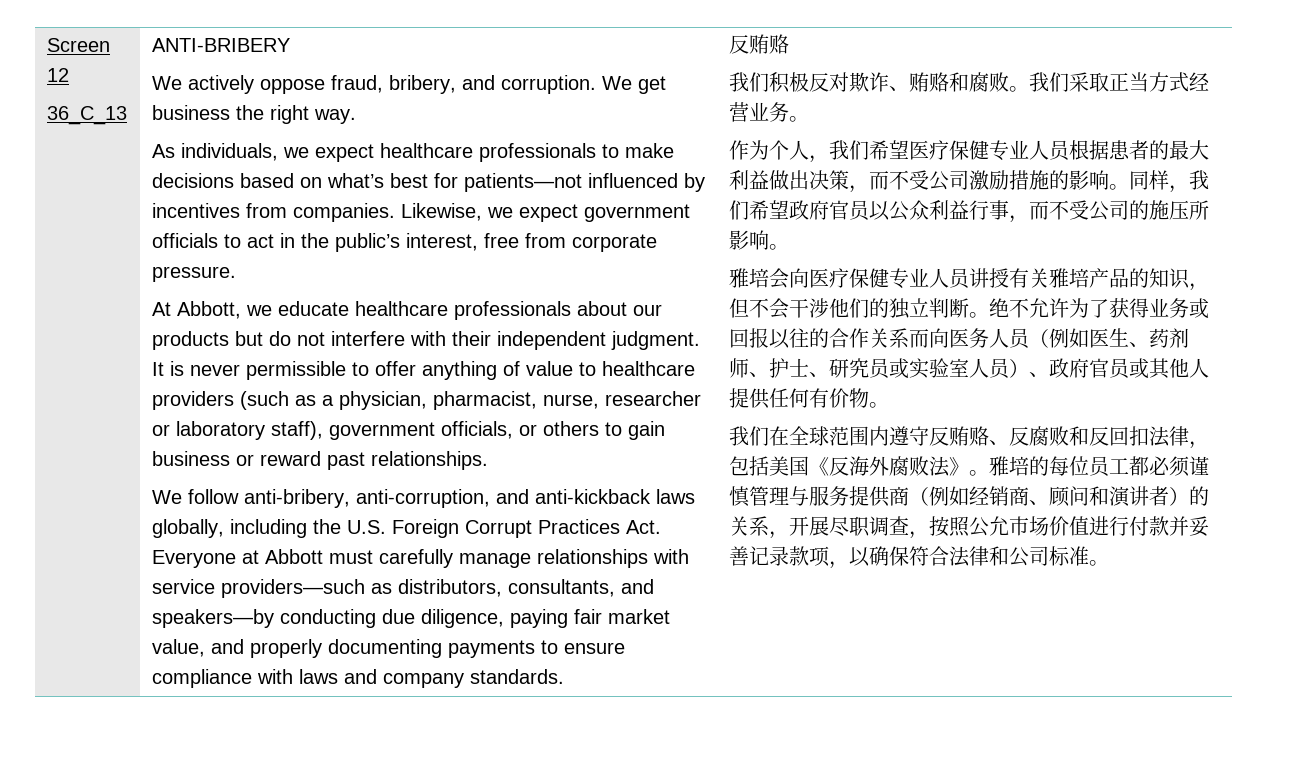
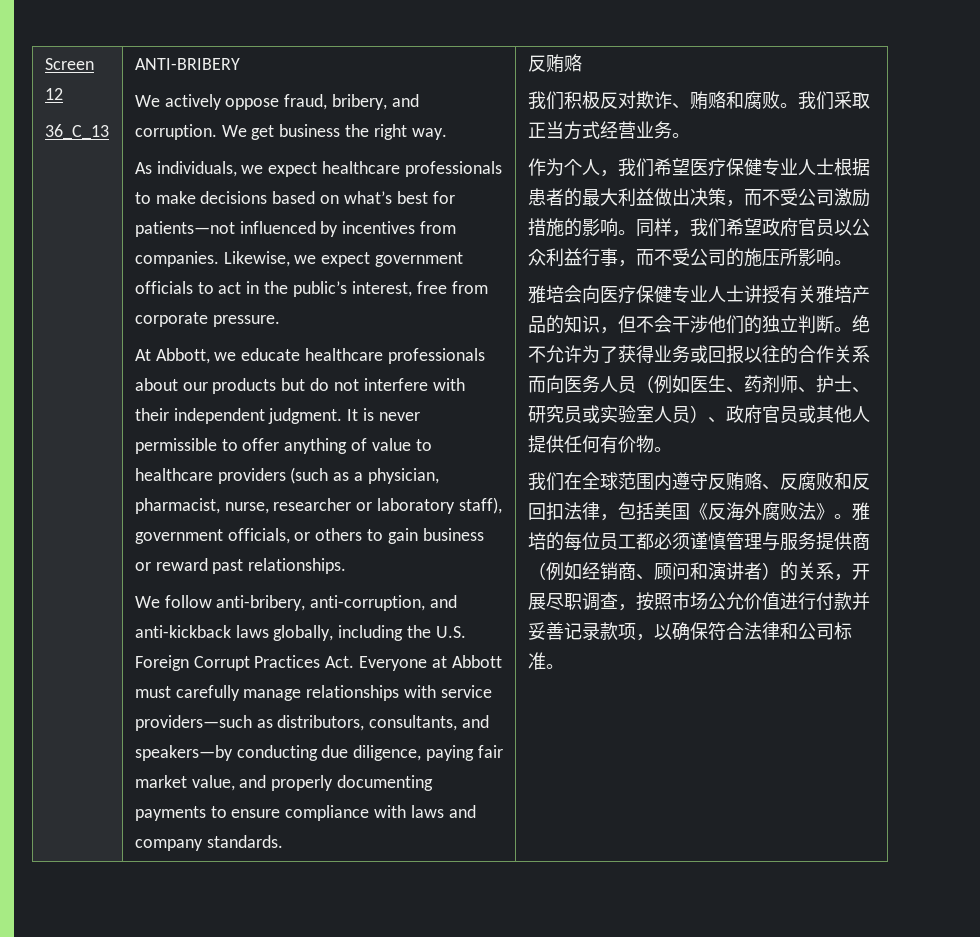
[1048,140,1071,161] 员 -> [815,158,834,175] 士
[948,268,971,289] 员 -> [725,285,744,302] 士
[968,516,1049,537] 公允市场 -> [671,592,744,610] 市场公允

